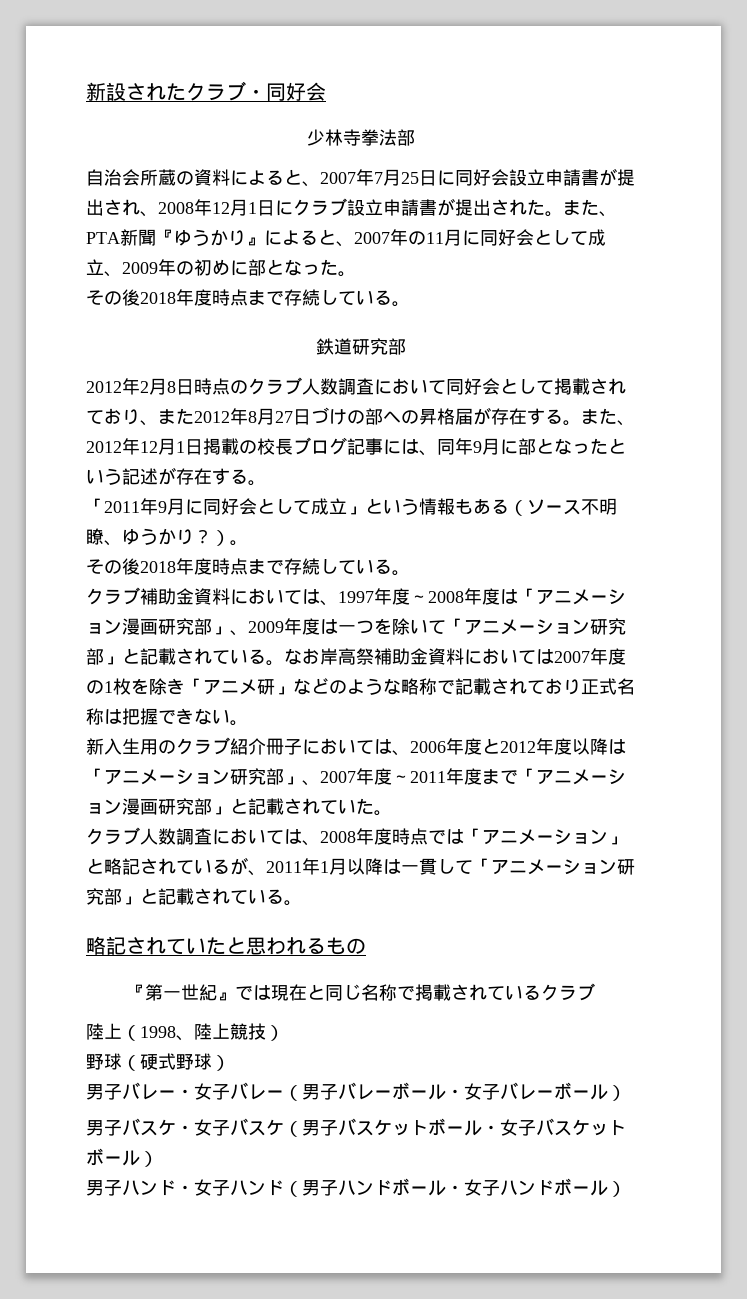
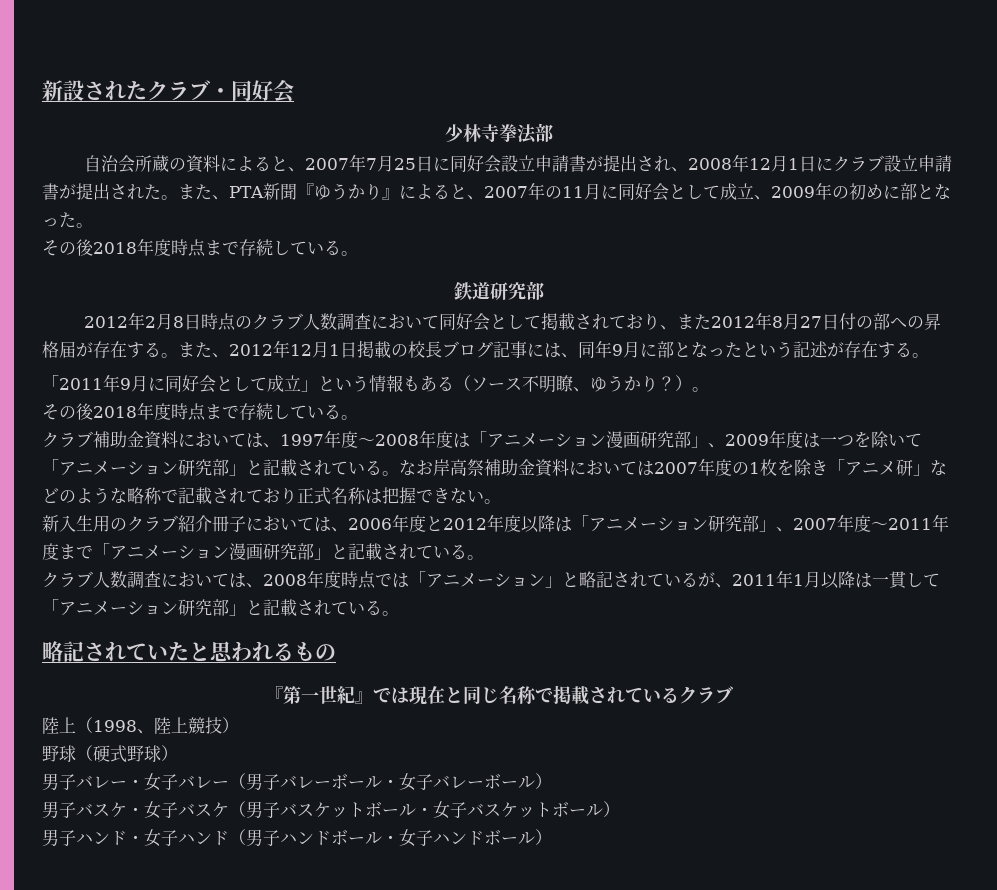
[311,407,347,425] づけ -> [839,313,857,330] 付
[356,798,374,814] た -> [450,544,467,559] る

